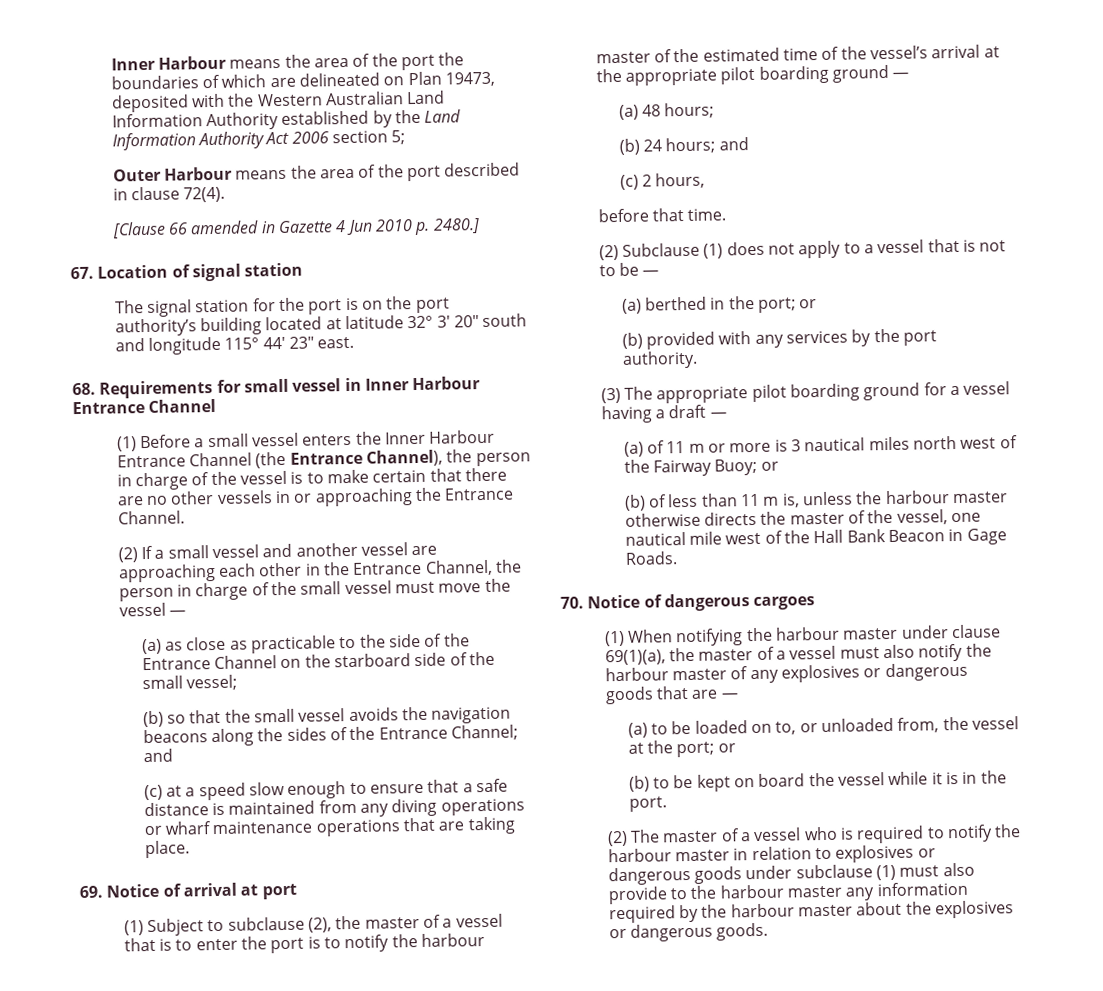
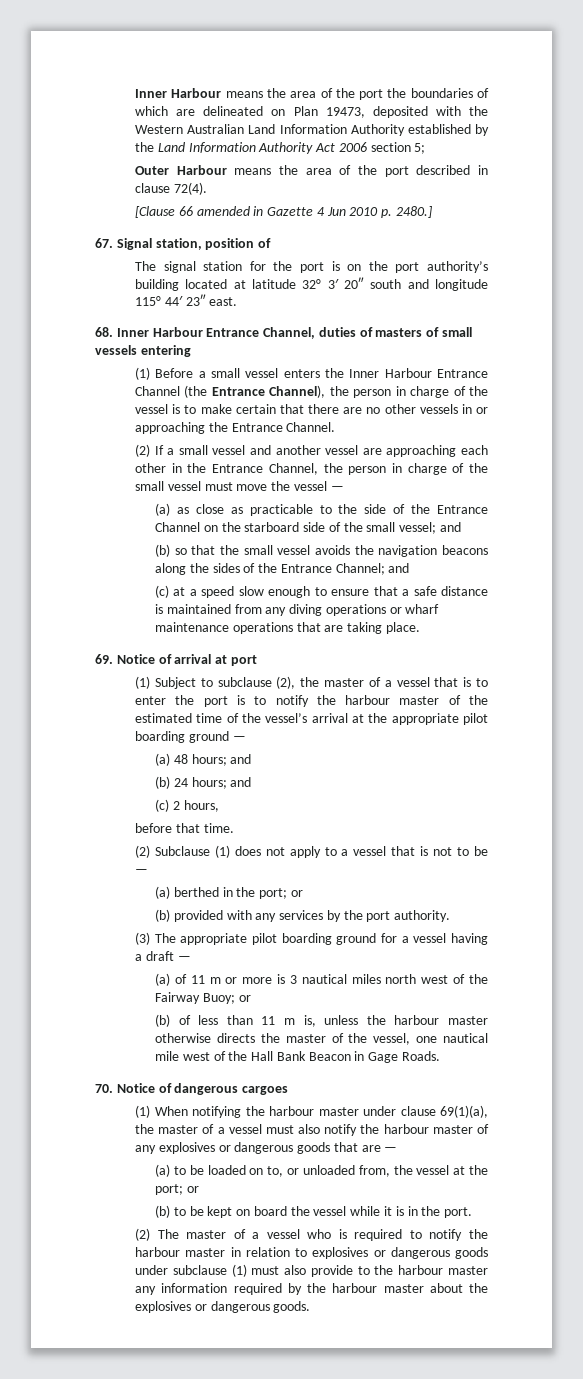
[97,262,304,282] Location of signal station -> [116,238,272,250] Signal station, position of
[99,376,481,399] [72,398,217,415] Requirements for small vessel in Inner Harbour Entrance Channel -> [116,327,473,339] [95,345,191,357] Inner Harbour Entrance Channel, duties of masters of small vessels entering
(238, 682) none -> [440,522,462,532] and
(715, 110) none -> [230,754,252,764] and

